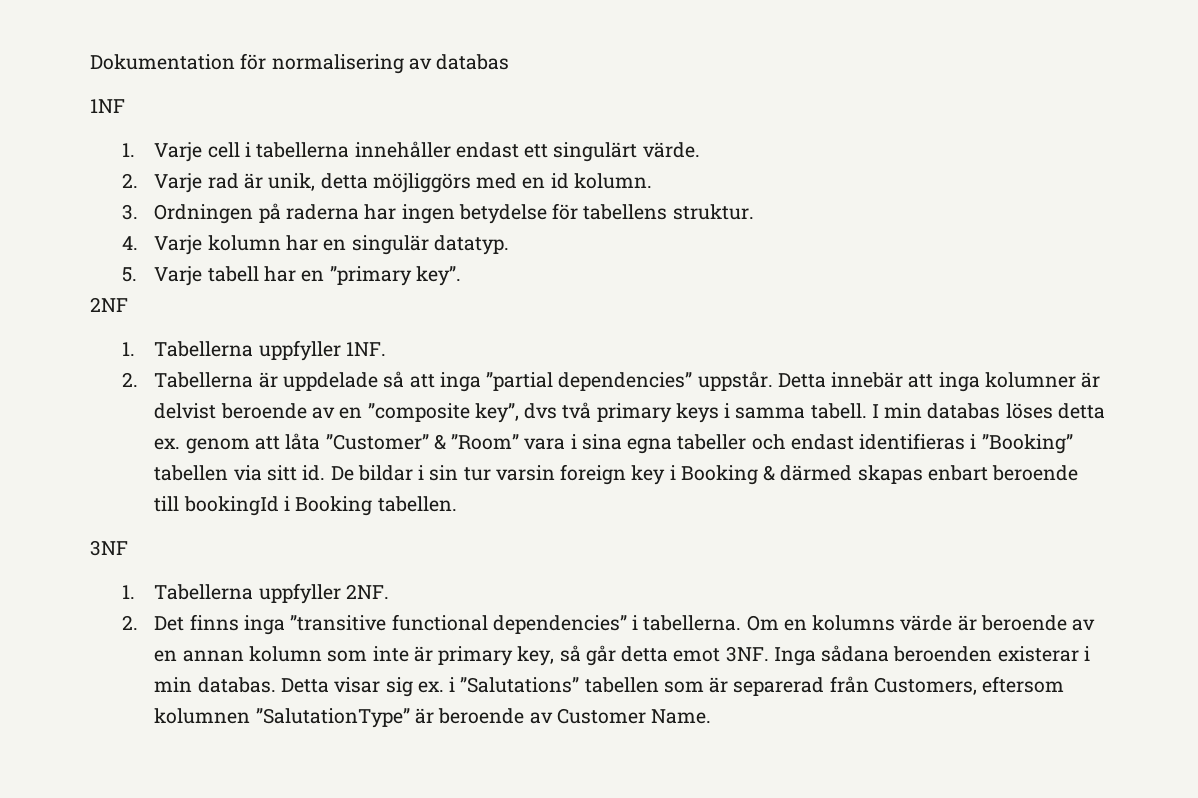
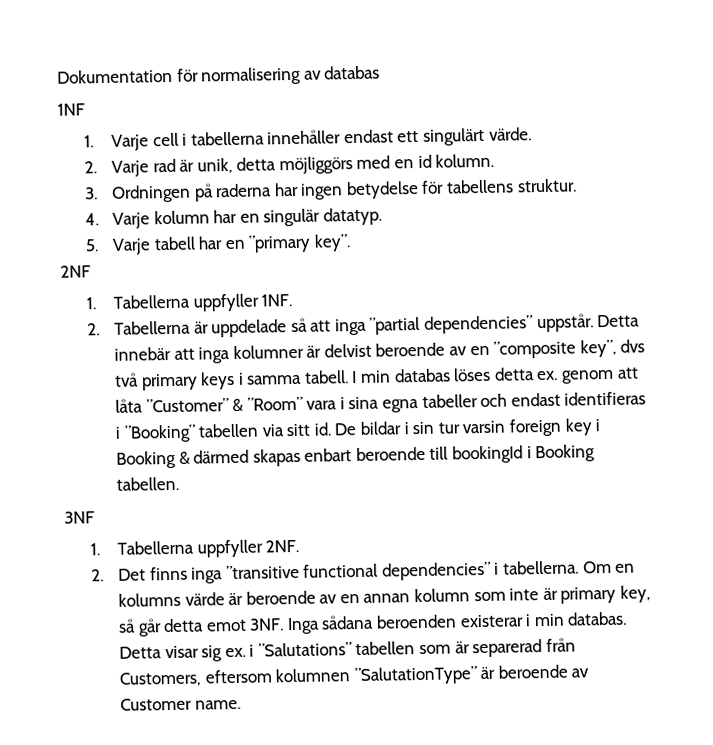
[651,709,712,724] Name. -> [194,699,241,710] name.

